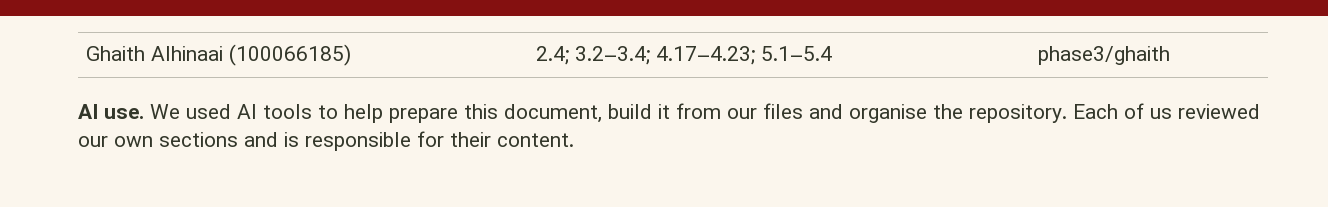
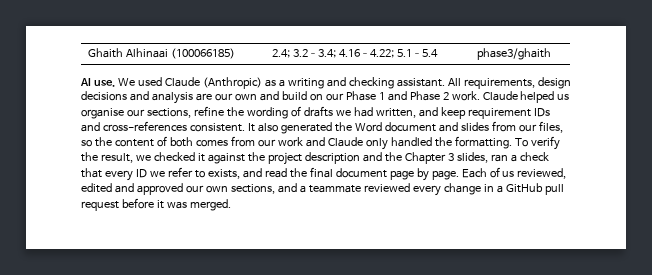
[656,46,756,65] 4.17–4.23; -> [338,49,394,58] 4.16–4.22;
[237,103,1260,123] [78,131,574,151] AI tools to help prepare this document, build it from our files and organise the repository. Each of us reviewed our own sections and is responsible for their content. -> [164,77,571,89] [81,91,570,104] [81,106,550,119] [81,121,563,134] [81,136,560,150] [81,152,549,165] [81,167,567,181] [81,183,564,196] [81,198,231,211] Claude (Anthropic) as a writing and checking assistant. All requirements, design decisions and analysis are our own and build on our Phase 1 and Phase 2 work. Claude helped us organise our sections, refine the wording of drafts we had written, and keep requirement IDs and cross-references consistent. It also generated the Word document and slides from our files, so the content of both comes from our work and Claude only handled the formatting. To verify the result, we checked it against the project description and the Chapter 3 slides, ran a check that every ID we refer to exists, and read the final document page by page. Each of us reviewed, edited and approved our own sections, and a teammate reviewed every change in a GitHub pull request before it was merged.

